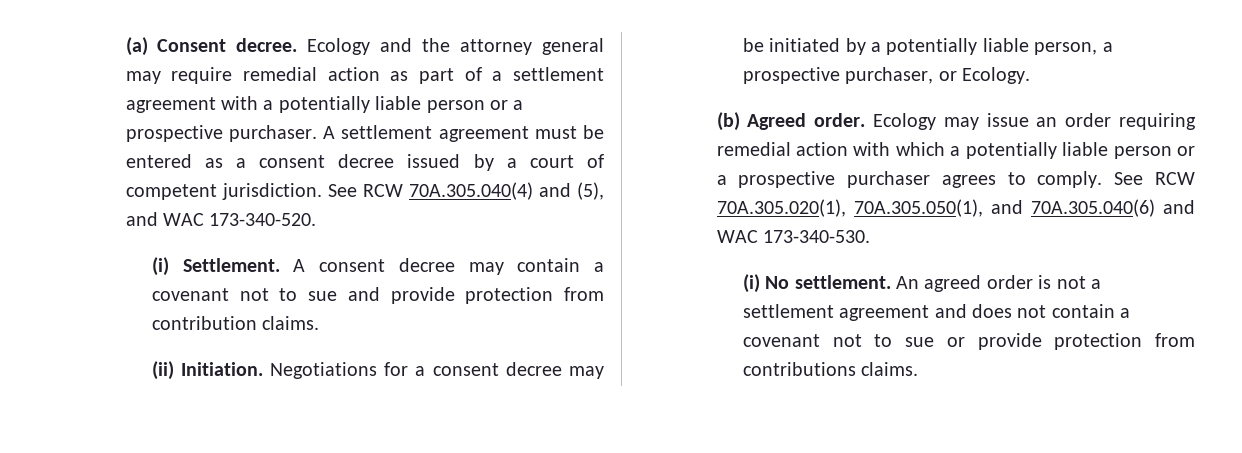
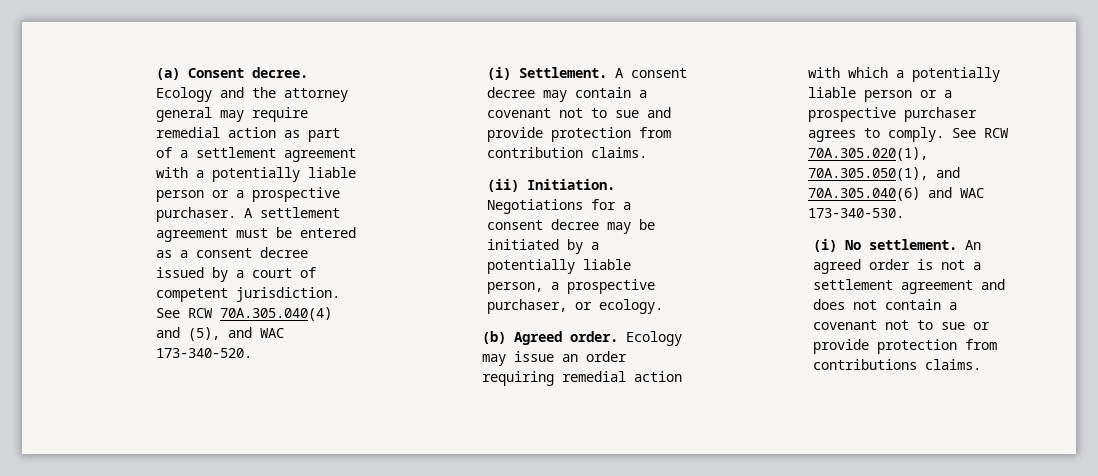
[961,67,1030,84] Ecology. -> [599,299,664,314] ecology.

